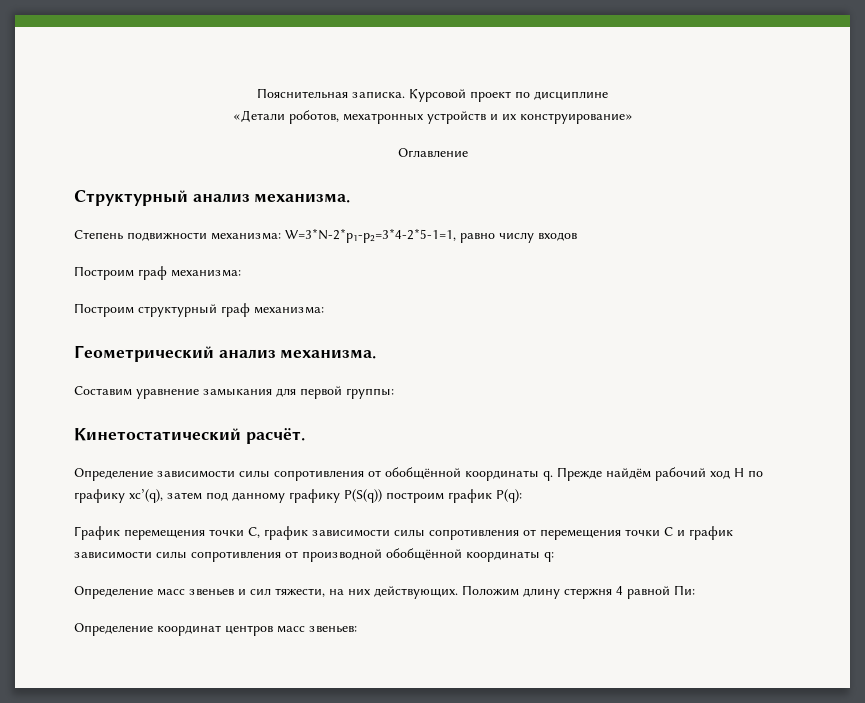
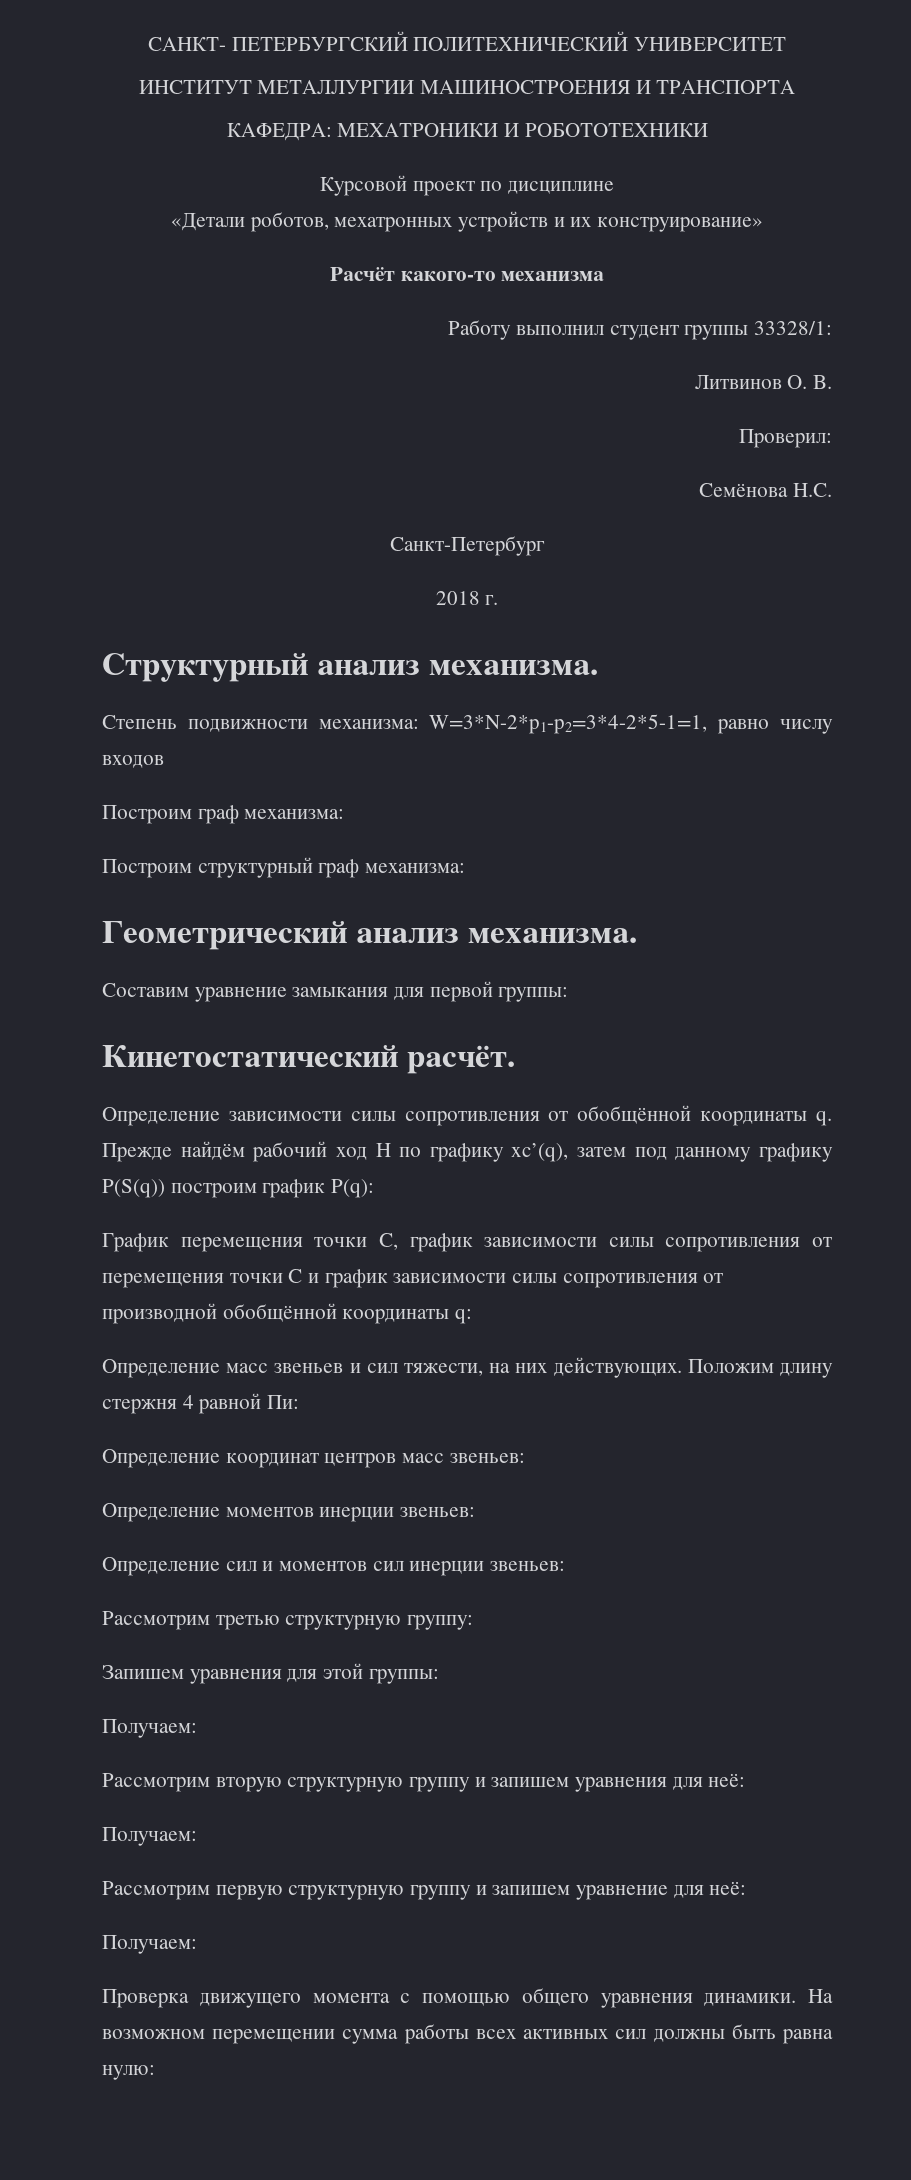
[257,88,405,99] Пояснительная записка. -> [147,31,787,51] [138,80,796,94] [226,123,708,141] САНКТ- ПЕТЕРБУРГСКИЙ ПОЛИТЕХНИЧЕСКИЙ УНИВЕРСИТЕТ // ИНСТИТУТ МЕТАЛЛУРГИИ МАШИНОСТРОЕНИЯ И ТРАНСПОРТА // КАФЕДРА: МЕХАТРОНИКИ И РОБОТОТЕХНИКИ //
[397,148,468,158] Оглавление -> [329,267,605,281] [448,320,832,340] [694,375,832,389] [739,429,832,448] [699,483,832,497] [390,536,545,556] [435,591,499,605] Расчёт какого-то механизма // Работу выполнил студент группы 33328/1: // Литвинов О. В. // Проверил: // Семёнова Н.С. // Санкт-Петербург // 2018 г.
(357, 629) none -> [102,1503,476,1522] [102,1557,566,1576] [102,1611,474,1630] [102,1663,439,1684] [102,1719,197,1738] [102,1773,746,1792] [102,1827,197,1846] [102,1881,747,1900] [102,1935,197,1954] [102,1988,833,2008] [102,2024,833,2044] [102,2065,155,2080] // Определение моментов инерции звеньев: // Определение сил и моментов сил инерции звеньев: // Рассмотрим третью структурную группу: // Запишем уравнения для этой группы: // Получаем: // Рассмотрим вторую структурную группу и запишем уравнения для неё: // Получаем: // Рассмотрим первую структурную группу и запишем уравнение для неё: // Получаем: // Проверка движущего момента с помощью общего уравнения динамики. На возможном перемещении сумма работы всех активных сил должны быть равна нулю:

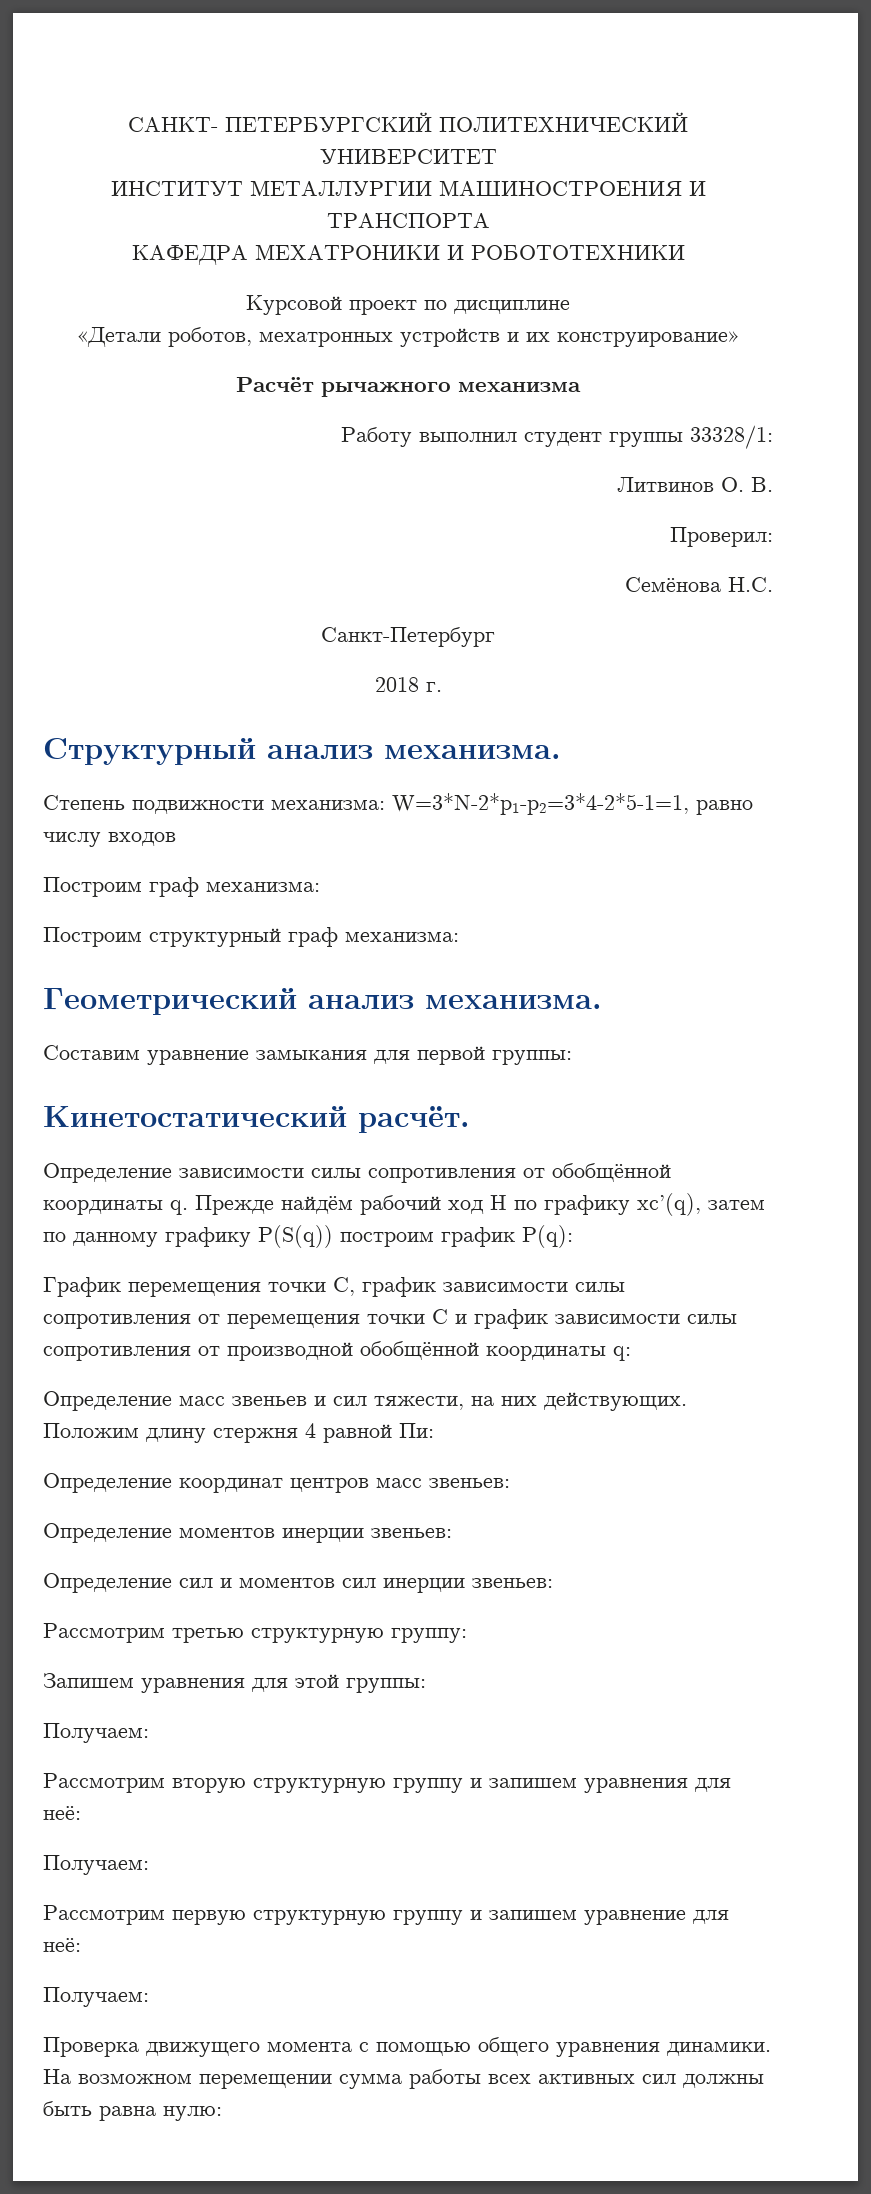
[226,123,332,141] КАФЕДРА: -> [131,245,248,265] КАФЕДРА
[400,271,496,281] какого-то -> [321,382,451,397] рычажного
[634,1147,667,1160] под -> [43,1232,66,1242] по

